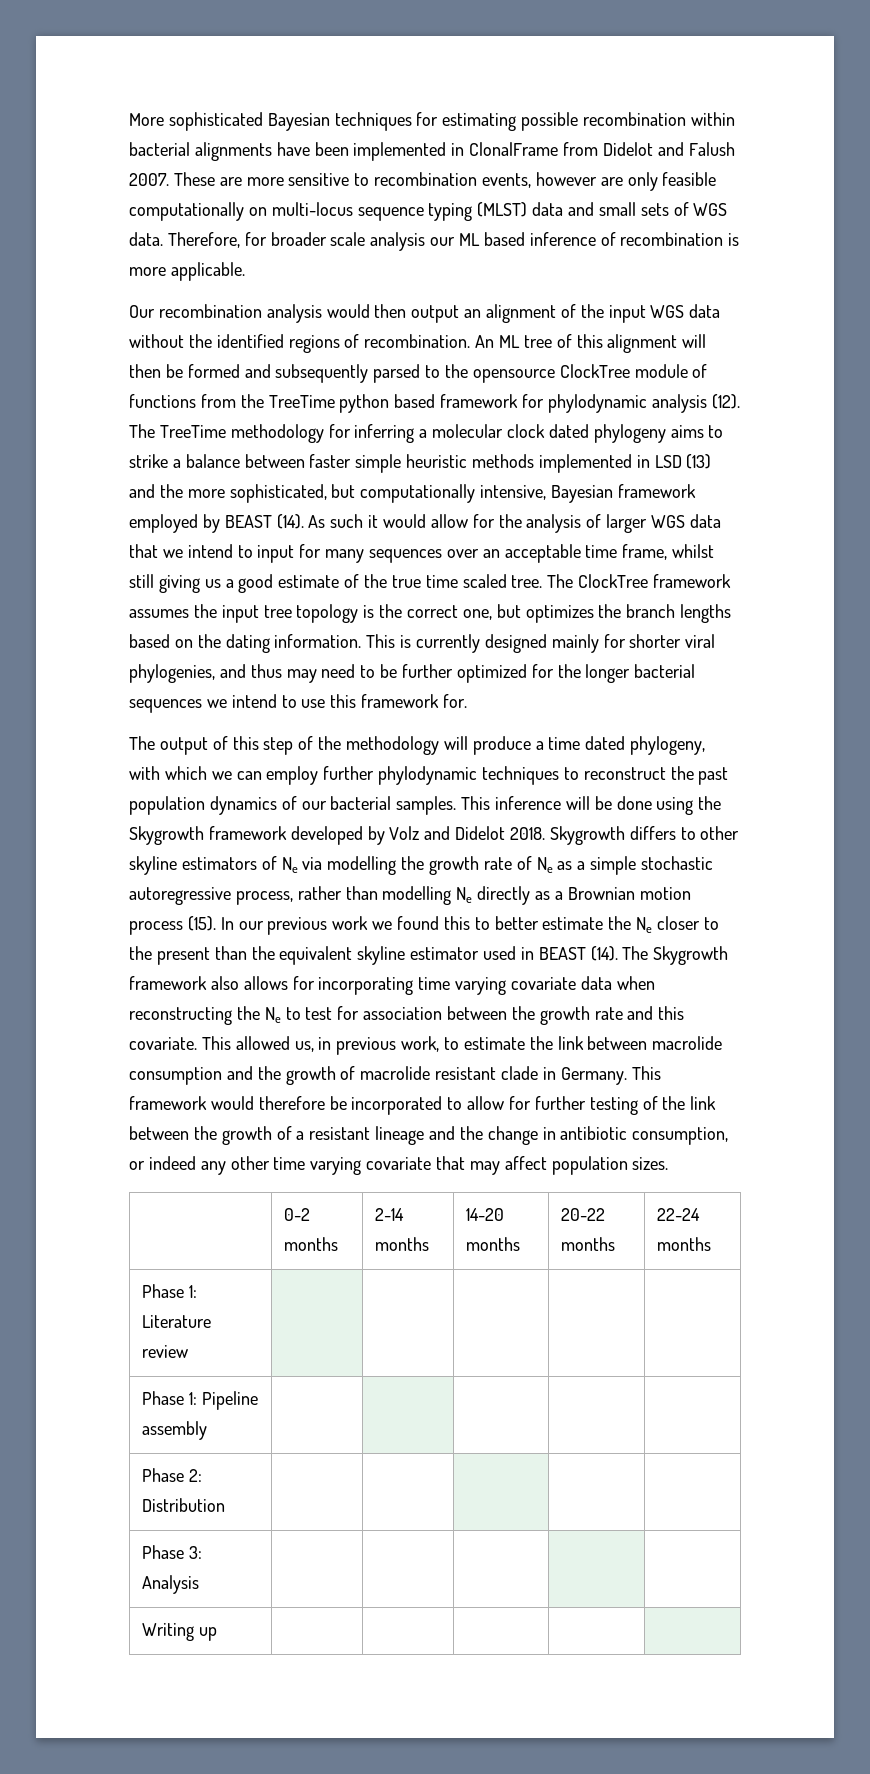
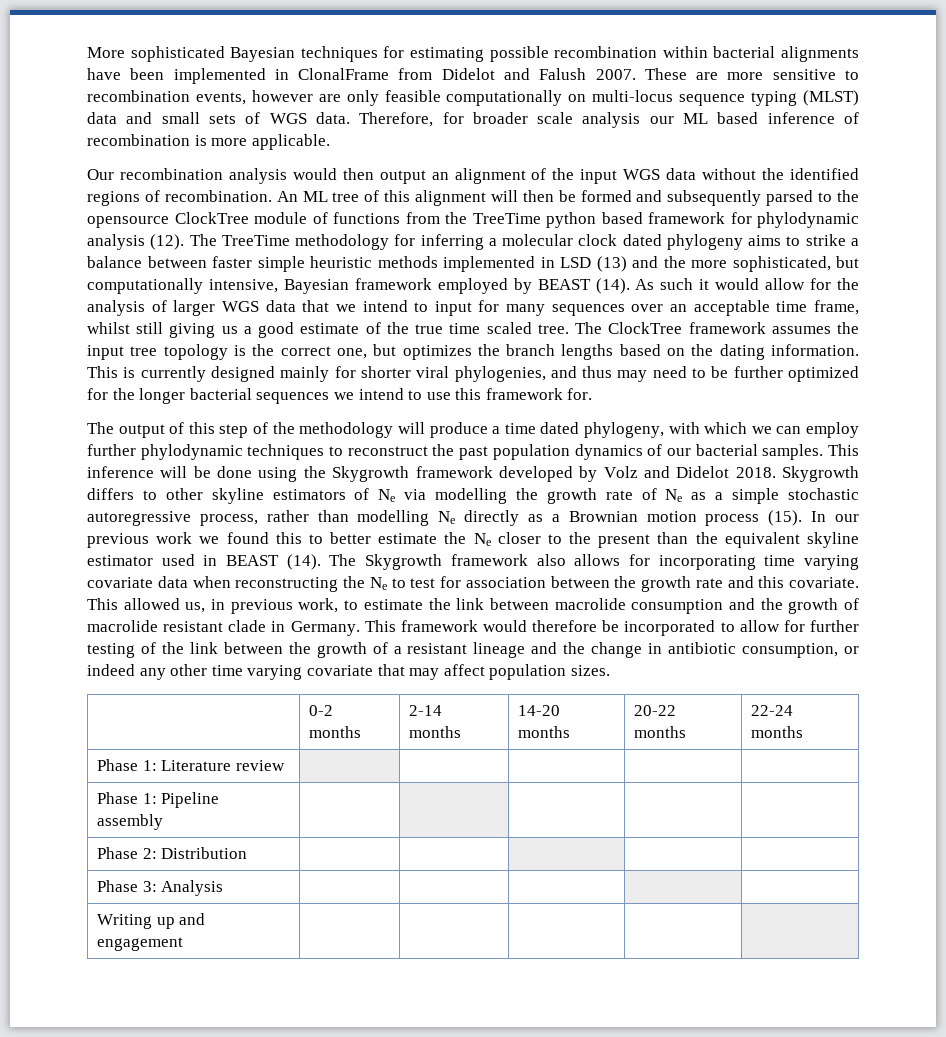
(218, 1634) none -> [179,913,206,925] [97,937,184,951] and engagement

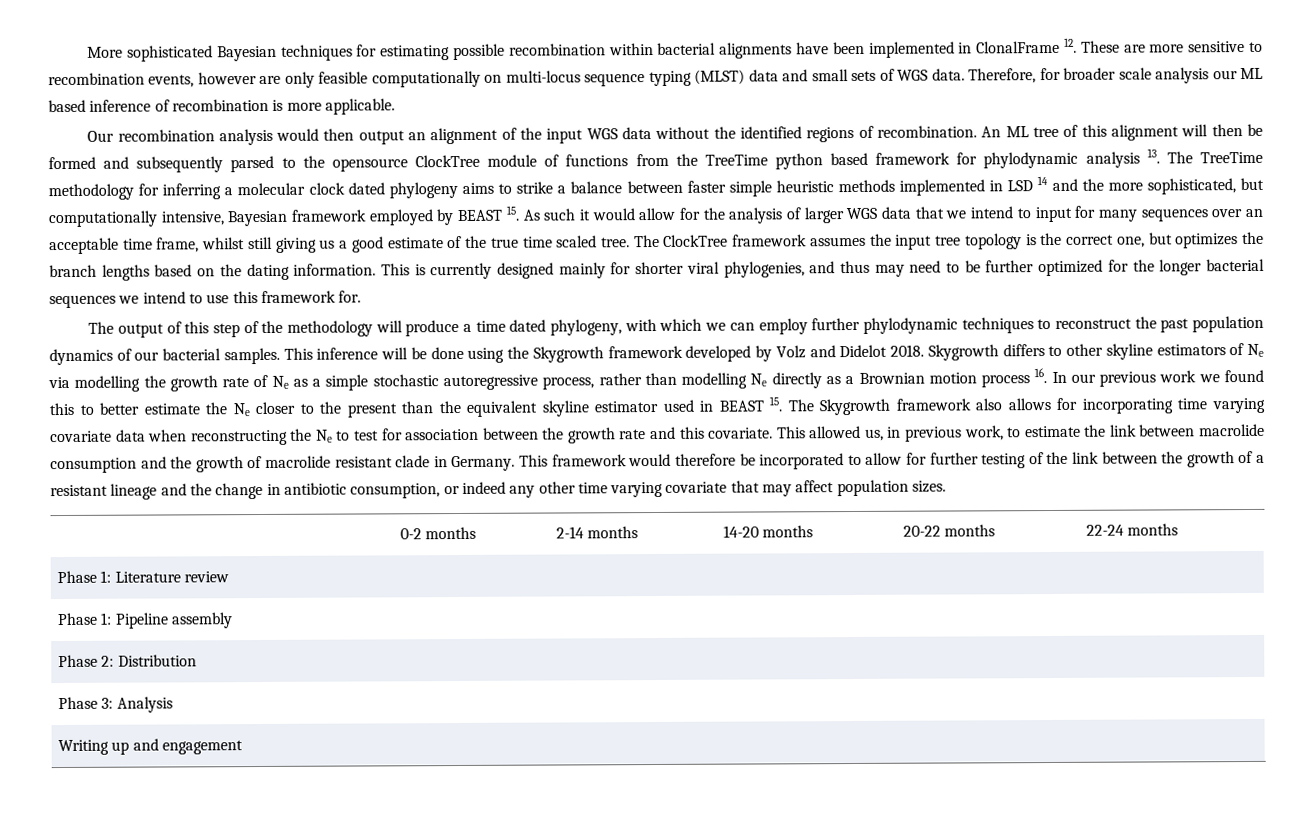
[398,68,636,80] from Didelot and Falush 2007. -> [1063,37,1077,53] 12.
[150,234,185,250] (12). -> [1146,148,1160,164] 13.
[596,256,627,272] (13) -> [1037,176,1049,186] 14
[595,278,630,294] (14). -> [505,205,519,221] 15.
[768,510,803,526] (15). -> [1034,368,1048,384] 16.
[286,554,321,570] (14). -> [769,396,783,412] 15.

